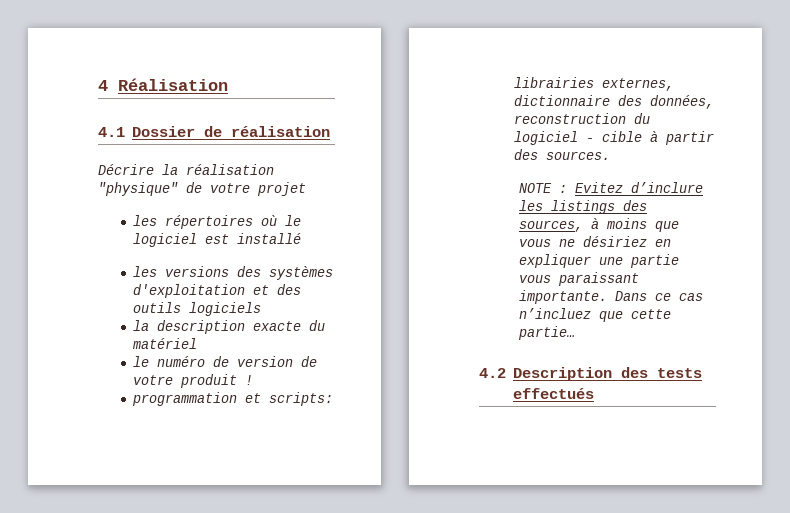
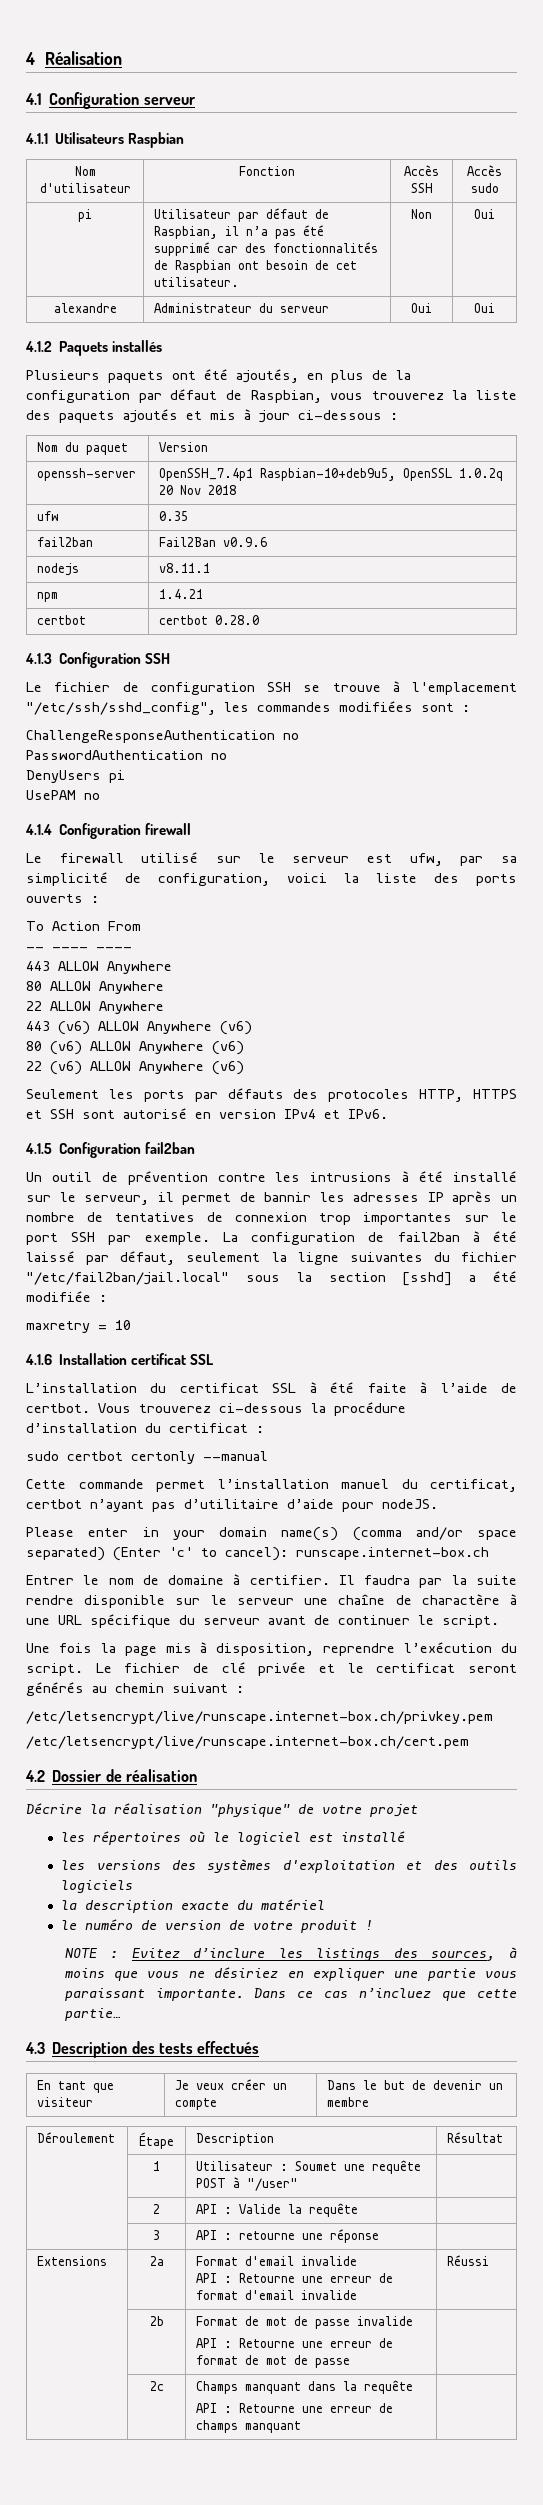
(125, 132) none -> [49,92,195,109] [25,132,185,148] [74,166,96,176] [39,183,131,193] [239,166,295,176] [404,165,439,176] [410,183,433,193] [467,165,502,176] [470,183,499,193] [78,209,92,222] [154,208,330,222] [154,225,325,239] [154,242,379,256] [154,260,358,273] [154,277,240,287] [411,209,432,219] [474,209,495,219] [53,303,117,313] [154,303,330,313] [411,303,432,313] [474,303,495,313] [25,340,163,356] [26,369,411,383] [26,389,517,403] [26,409,398,423] [37,442,129,455] [159,442,209,452] [37,468,137,481] [159,468,504,481] [159,485,237,495] [37,511,59,521] [159,511,189,521] [37,537,94,547] [159,537,268,547] [37,563,80,576] [159,563,211,573] [37,592,59,602] [159,589,204,599] [37,615,87,625] [159,615,260,625] [25,652,171,668] [26,681,517,695] [26,701,470,715] [26,730,299,743] [26,750,227,760] [26,770,125,783] [26,790,100,800] [25,823,192,839] [26,852,517,866] [26,872,517,886] [26,894,99,903] [26,921,141,931] [26,947,132,951] [26,961,172,974] [26,981,164,994] [26,1001,164,1014] [26,1021,252,1035] [26,1041,244,1055] [26,1061,244,1075] [26,1088,517,1102] [26,1108,388,1119] [25,1142,196,1158] [26,1171,518,1185] [26,1191,517,1205] [26,1212,517,1225] [26,1231,517,1245] [26,1251,517,1265] [26,1271,517,1286] [26,1291,107,1302] [26,1320,131,1333] [25,1353,215,1365] [26,1382,518,1393] [26,1402,406,1416] [26,1423,264,1433] [26,1451,268,1464] [26,1479,517,1492] [26,1499,438,1512] [26,1527,517,1541] [26,1547,489,1561] [26,1574,517,1588] [26,1594,517,1608] [26,1614,499,1628] [26,1642,517,1656] [26,1662,517,1676] [26,1682,244,1696] [26,1711,493,1724] [26,1736,469,1749] [25,1770,45,1782] Configuration serveur // 4.1.1 Utilisateurs Raspbian // Nom d'utilisateur | Fonction | Accès SSH | Accès sudo // pi | Utilisateur par défaut de Raspbian, il n’a pas été supprimé car des fonctionnalités de Raspbian ont besoin de cet utilisateur. | Non | Oui // alexandre | Administrateur du serveur | Oui | Oui // 4.1.2 Paquets installés // Plusieurs paquets ont été ajoutés, en plus de la configuration par défaut de Raspbian, vous trouverez la liste des paquets ajoutés et mis à jour ci-dessous : // Nom du paquet | Version // openssh-server | OpenSSH_7.4p1 Raspbian-10+deb9u5, OpenSSL 1.0.2q 20 Nov 2018 // ufw | 0.35 // fail2ban | Fail2Ban v0.9.6 // nodejs | v8.11.1 // npm | 1.4.21 // certbot | certbot 0.28.0 // 4.1.3 Configuration SSH // Le fichier de configuration SSH se trouve à l'emplacement "/etc/ssh/sshd_config", les commandes modifiées sont : // ChallengeResponseAuthentication no // PasswordAuthentication no // DenyUsers pi // UsePAM no // 4.1.4 Configuration firewall // Le firewall utilisé sur le serveur est ufw, par sa simplicité de configuration, voici la liste des ports ouverts : // To Action From // -- ---- ---- // 443 ALLOW Anywhere // 80 ALLOW Anywhere // 22 ALLOW Anywhere // 443 (v6) ALLOW Anywhere (v6) // 80 (v6) ALLOW Anywhere (v6) // 22 (v6) ALLOW Anywhere (v6) // Seulement les ports par défauts des protocoles HTTP, HTTPS et SSH sont autorisé en version IPv4 et IPv6. // 4.1.5 Configuration fail2ban // Un outil de prévention contre les intrusions à été installé sur le serveur, il permet de bannir les adresses IP après un nombre de tentatives de connexion trop importantes sur le port SSH par exemple. La configuration de fail2ban à été laissé par défaut, seulement la ligne suivantes du fichier "/etc/fail2ban/jail.local" sous la section [sshd] a été modifiée : // maxretry = 10 // 4.1.6 Installation certificat SSL // L’installation du certificat SSL à été faite à l’aide de certbot. Vous trouverez ci-dessous la procédure d’installation du certificat : // sudo certbot certonly --manual // Cette commande permet l’installation manuel du certificat, certbot n’ayant pas d’utilitaire d’aide pour nodeJS. // Please enter in your domain name(s) (comma and/or space separated) (Enter 'c' to cancel): runscape.internet-box.ch // Entrer le nom de domaine à certifier. Il faudra par la suite rendre disponible sur le serveur une chaîne de charactère à une URL spécifique du serveur avant de continuer le script. // Une fois la page mis à disposition, reprendre l’exécution du script. Le fichier de clé privée et le certificat seront générés au chemin suivant : // /etc/letsencrypt/live/runscape.internet-box.ch/privkey.pem // /etc/letsencrypt/live/runscape.internet-box.ch/cert.pem // 4.2
[131,392,333,406] [513,77,674,91] [513,95,714,109] [513,113,650,124] [513,131,714,145] [513,149,610,160] // programmation et scripts: librairies externes, dictionnaire des données, reconstruction du logiciel - cible à partir des sources. -> (374, 1925) none
[479,368,506,378] 4.2 -> [25,2042,45,2054] 4.3
(594, 393) none -> [37,2080,115,2093] [37,2097,94,2107] [175,2079,288,2090] [175,2098,218,2110] [327,2080,504,2090] [327,2097,370,2107] [37,2132,116,2143] [139,2132,174,2149] [196,2133,275,2146] [447,2132,504,2143] [153,2161,160,2171] [196,2160,422,2174] [196,2177,299,2191] [153,2204,160,2214] [196,2203,359,2217] [153,2230,160,2240] [196,2229,380,2243] [37,2256,108,2266] [149,2256,164,2266] [196,2256,358,2266] [196,2273,394,2283] [196,2290,358,2300] [447,2255,490,2266] [149,2316,164,2326] [196,2316,414,2329] [196,2338,394,2348] [196,2355,351,2368] [149,2381,164,2391] [196,2380,414,2394] [196,2403,394,2413] [196,2420,302,2433] // En tant que visiteur | Je veux créer un compte | Dans le but de devenir un membre // Déroulement | Étape | Description | Résultat // | 1 | Utilisateur : Soumet une requête POST à "/user" | // | 2 | API : Valide la requête | // | 3 | API : retourne une réponse | // Extensions | 2a | Format d'email invalide // API : Retourne une erreur de format d'email invalide | Réussi // | 2b | Format de mot de passe invalide // API : Retourne une erreur de format de mot de passe | // | 2c | Champs manquant dans la requête // API : Retourne une erreur de champs manquant |

